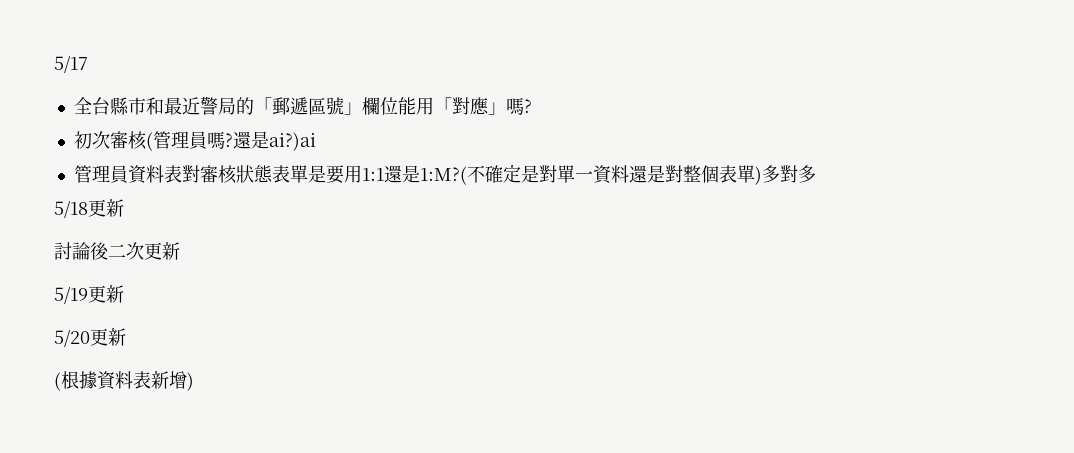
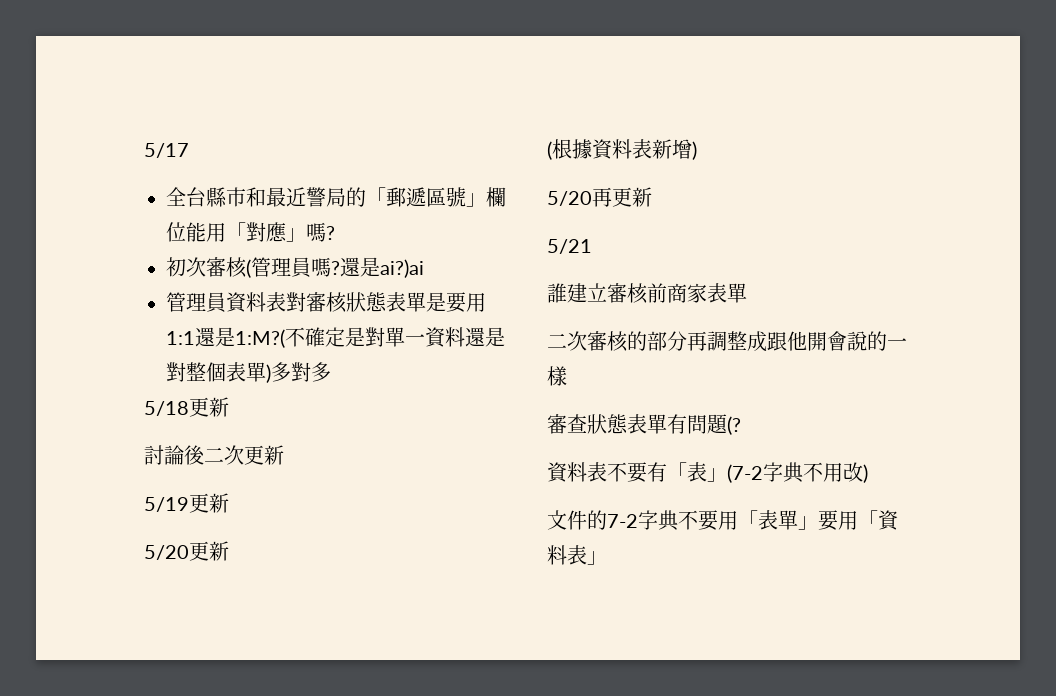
(194, 381) none -> [547,187,652,207] [547,239,592,254] [547,283,747,304] [547,331,907,352] [547,366,567,386] [547,414,741,435] [547,462,868,483] [547,510,899,531] [547,545,607,565] // 5/20再更新 // 5/21 // 誰建立審核前商家表單 // 二次審核的部分再調整成跟他開會說的一樣 // 審查狀態表單有問題(? // 資料表不要有「表」(7-2字典不用改) // 文件的7-2字典不要用「表單」要用「資料表」

